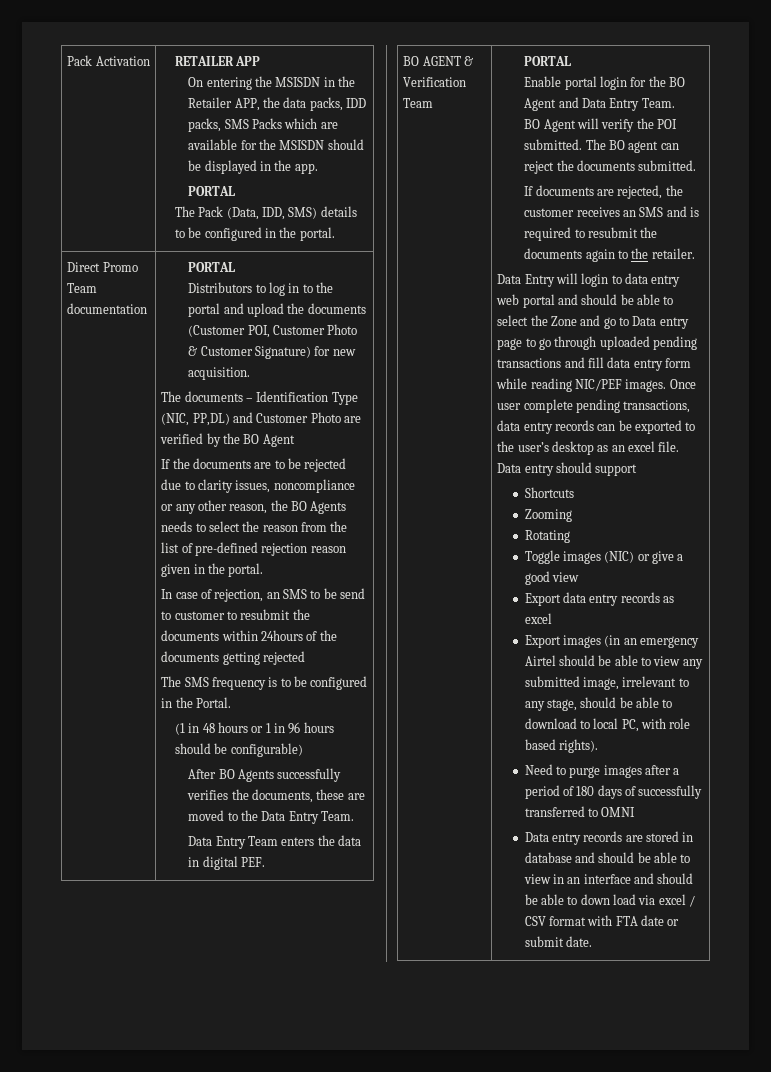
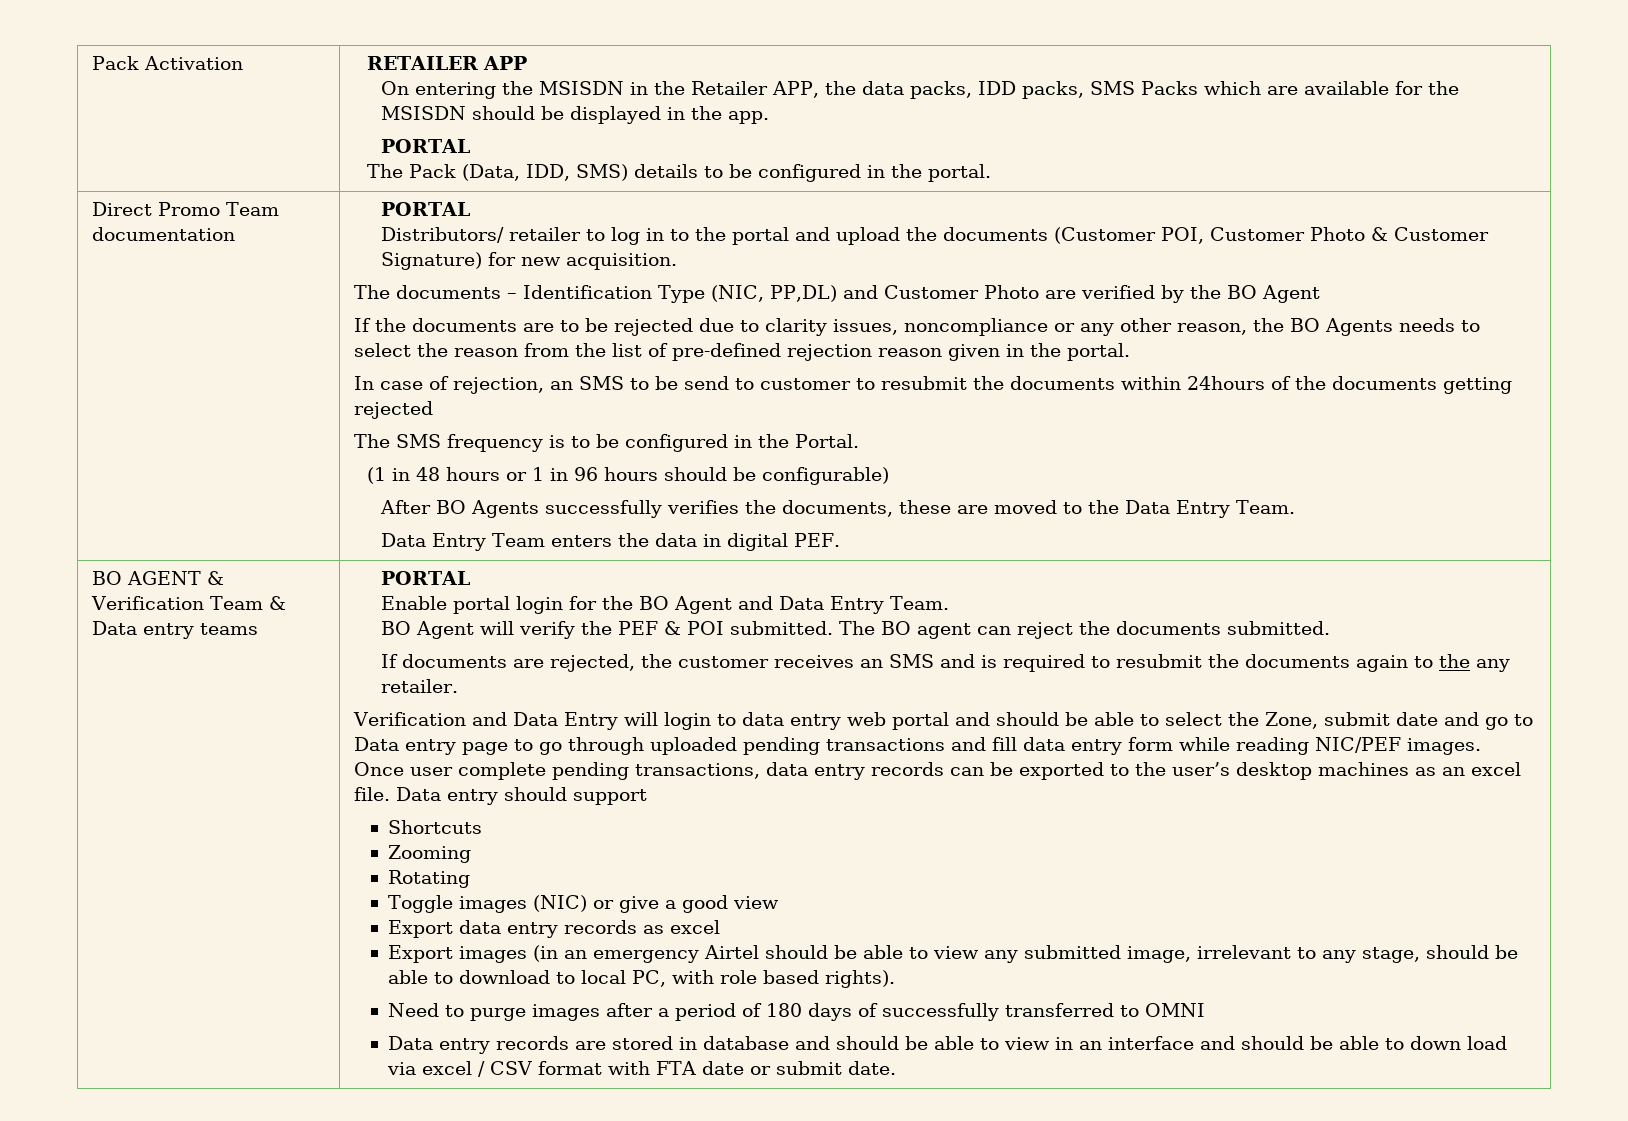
[188,282,253,293] Distributors -> [381,227,582,243] Distributors/ retailer
(434, 103) none -> [268,596,286,610] [91,621,258,639] & Data entry teams
(654, 123) none -> [618,621,682,635] PEF &
(649, 253) none -> [1476,659,1511,672] any
(695, 253) none -> [352,712,507,726] Verification and
[550,316,577,326] Zone -> [1264,712,1438,729] Zone, submit date
(594, 448) none -> [1317,762,1409,776] machines

